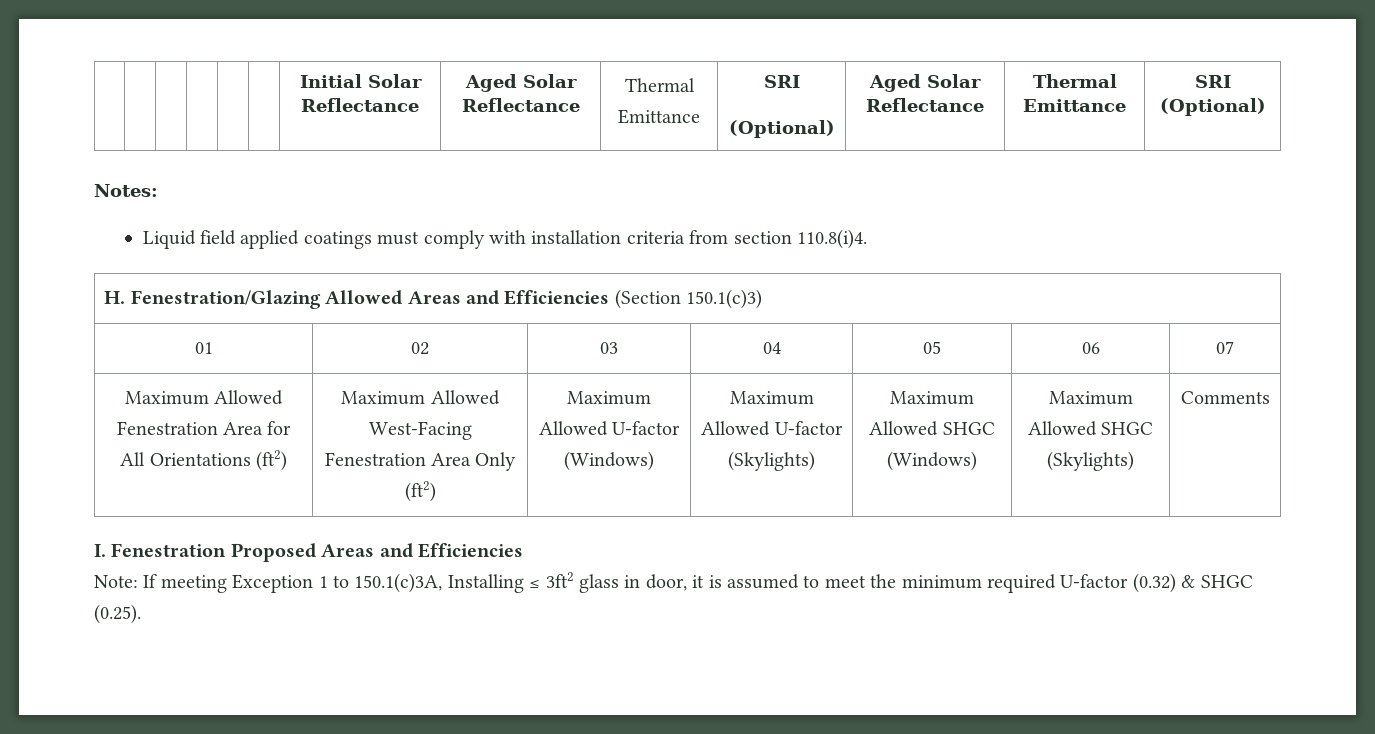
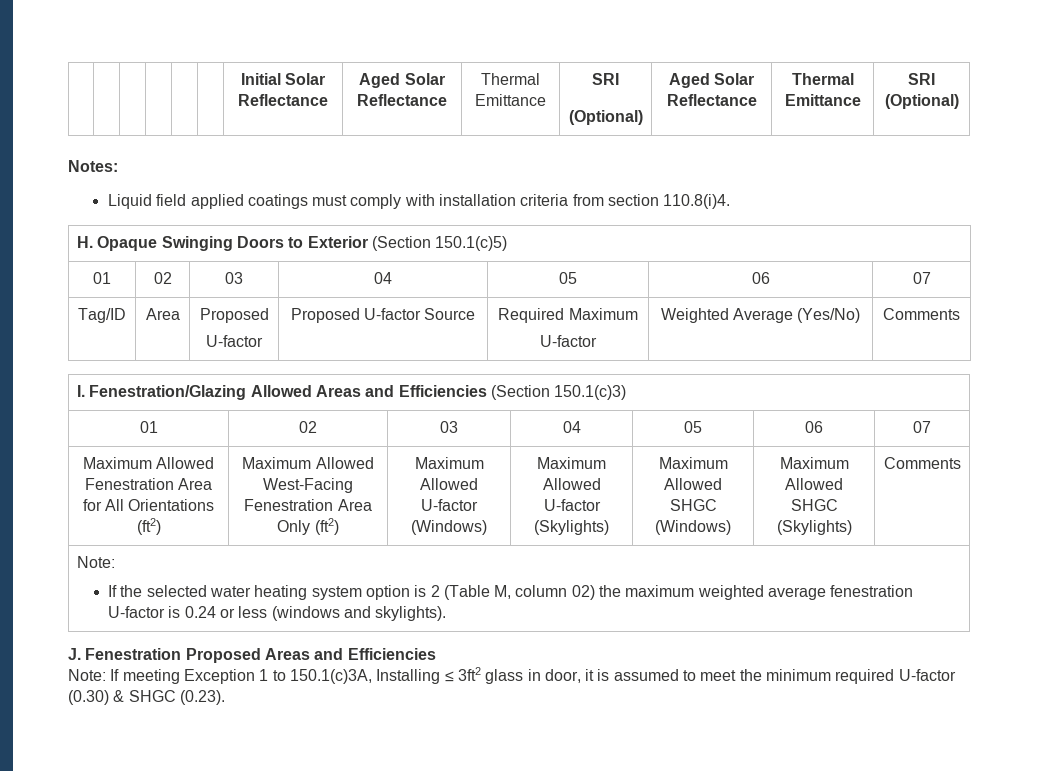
(126, 297) none -> [97,236,508,251] [93,272,111,284] [153,272,172,284] [224,272,243,284] [374,272,392,284] [559,272,577,284] [751,272,770,284] [912,272,931,284] [78,308,126,323] [145,308,180,320] [199,308,269,323] [205,335,263,347] [290,308,476,323] [498,308,638,323] [540,335,597,347] [660,308,861,323] [883,308,960,320] [76,385,85,397] Opaque Swinging Doors to Exterior (Section 150.1(c)5) // 01 | 02 | 03 | 04 | 05 | 06 | 07 // Tag/ID | Area | Proposed // U-factor | Proposed U-factor Source | Required Maximum // U-factor | Weighted Average (Yes/No) | Comments // I.
[94,544,106,557] // I. -> [76,556,115,568] [107,585,914,600] [107,606,447,621] [68,648,81,660] // Note: // If the selected water heating system option is 2 (Table M, column 02) the maximum weighted average fenestration U-factor is 0.24 or less (windows and skylights). // J.
[1132,573,1176,593] (0.32) -> [68,690,109,705] (0.30)
[94,604,141,624] (0.25). -> [179,690,225,705] (0.23).

